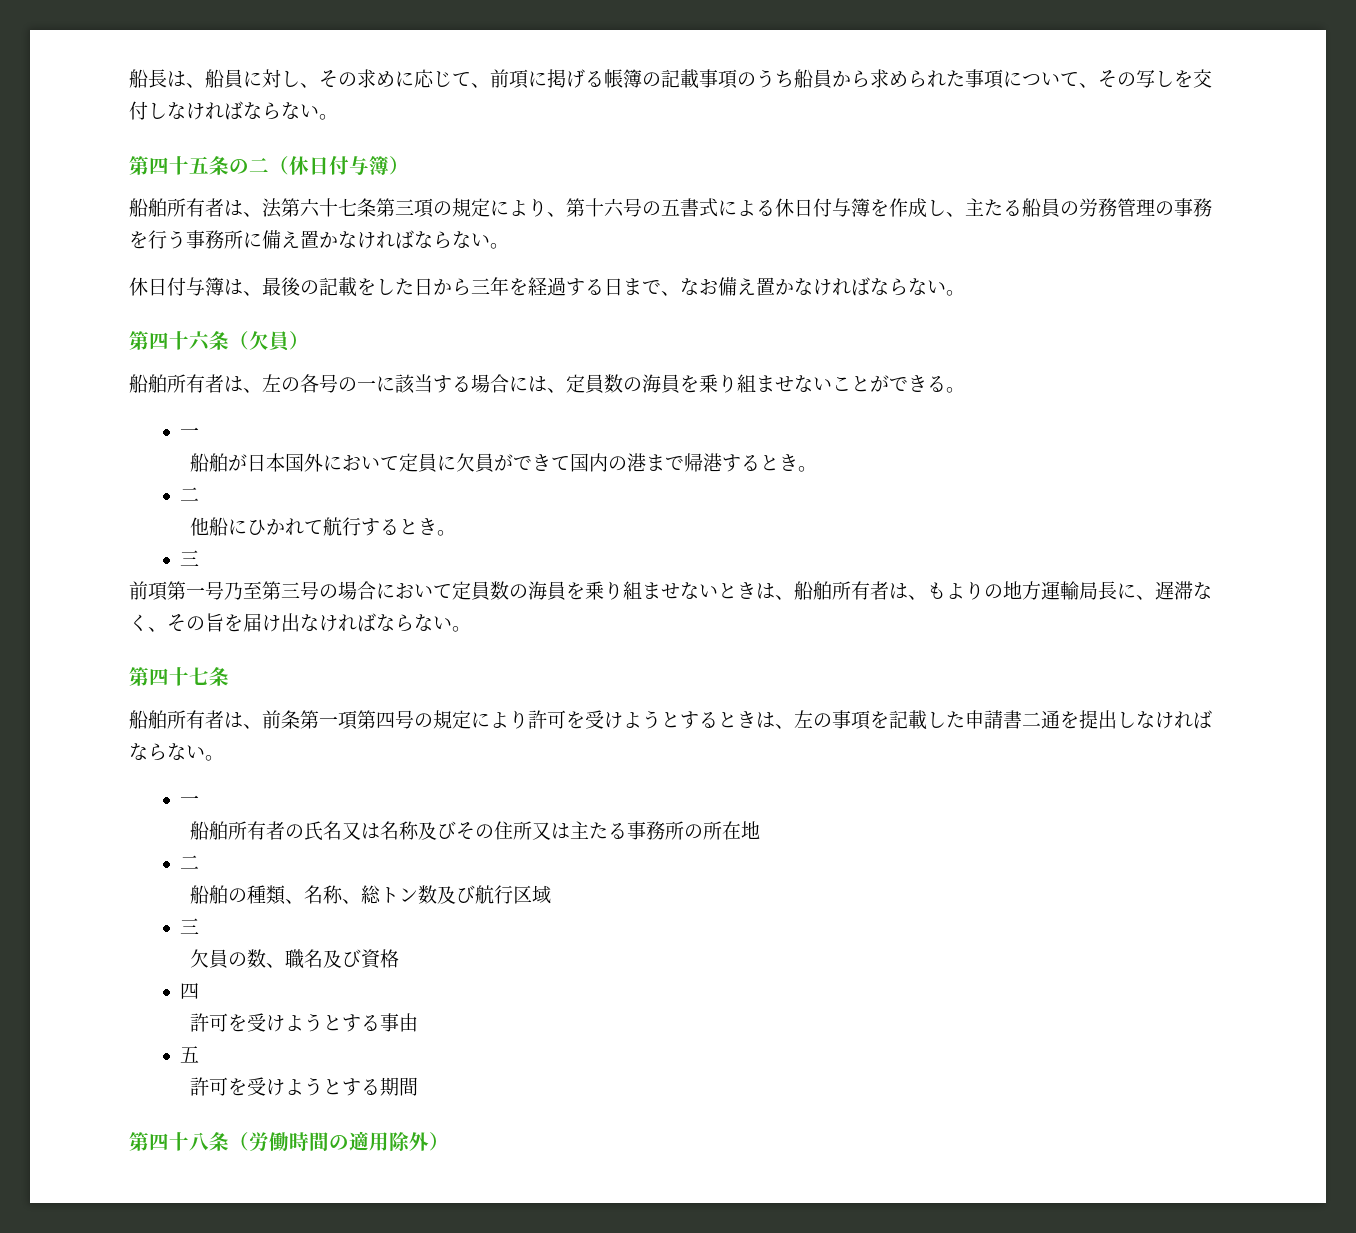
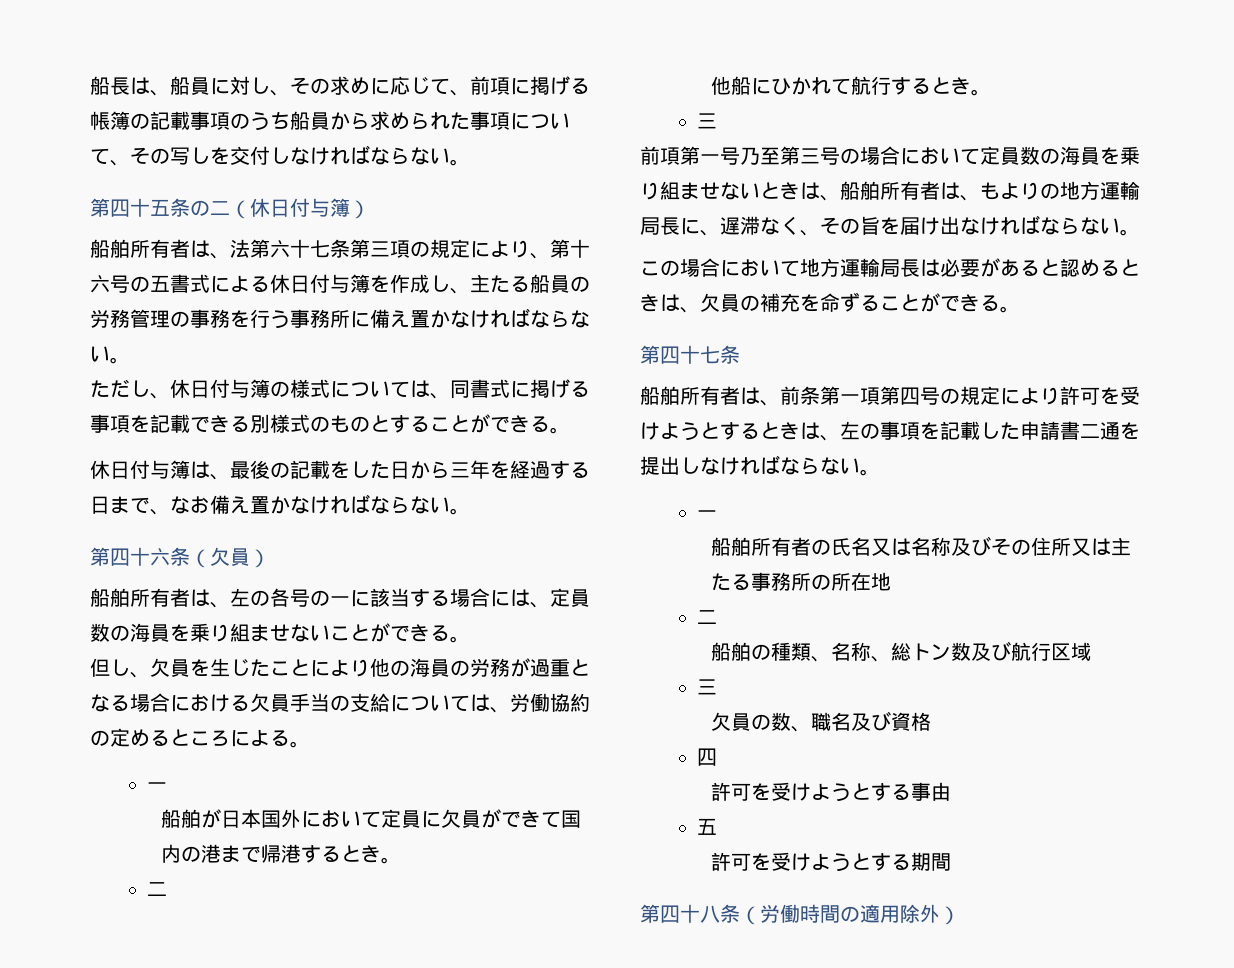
(509, 246) none -> [90,379,590,399] [90,414,570,434] // ただし、休日付与簿の様式については、同書式に掲げる事項を記載できる別様式のものとすることができる。
(965, 390) none -> [90,658,590,678] [90,693,590,713] [90,728,310,748] // 但し、欠員を生じたことにより他の海員の労務が過重となる場合における欠員手当の支給については、労働協約の定めるところによる。
(471, 629) none -> [640,258,1140,277] [640,292,1020,313] // この場合において地方運輸局長は必要があると認めるときは、欠員の補充を命ずることができる。

